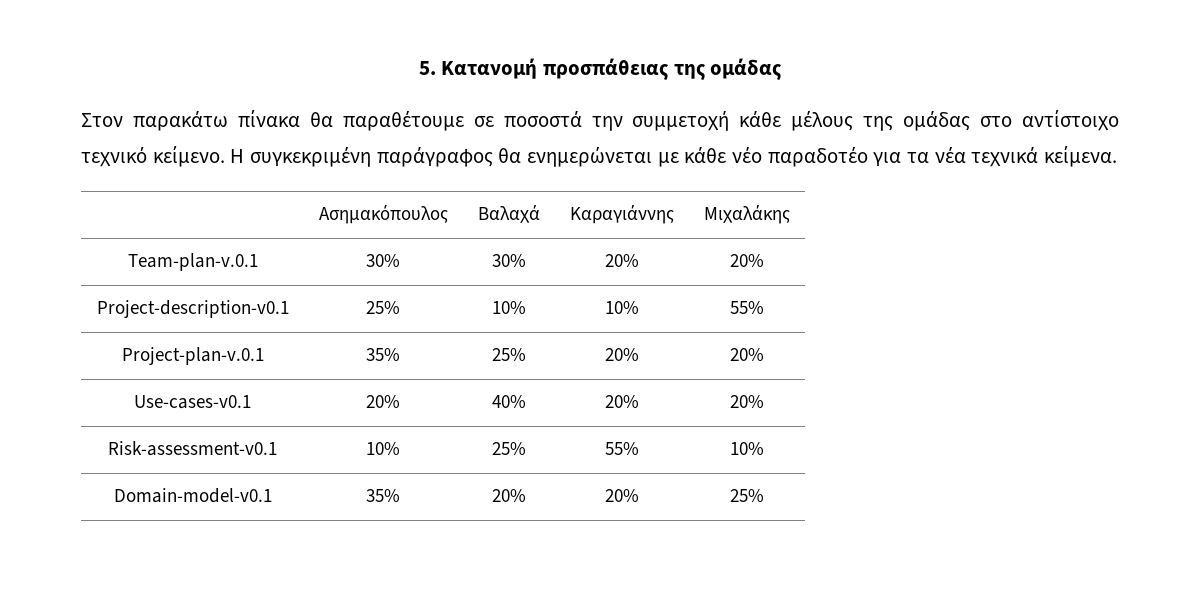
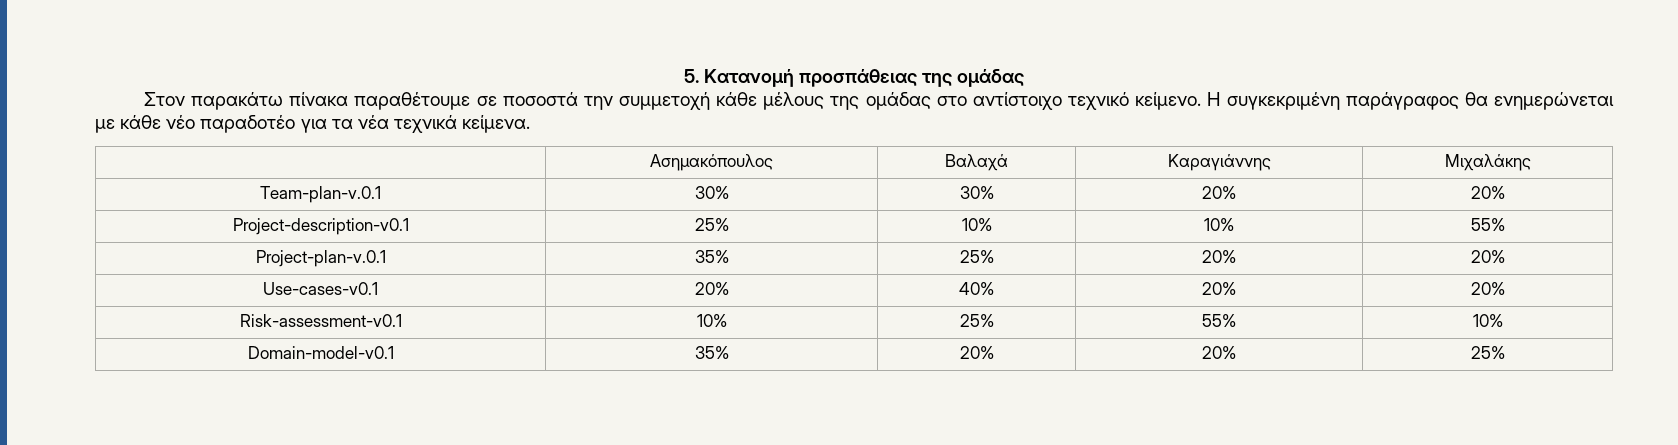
[309,112,333,127] θα -> (349, 99) none

